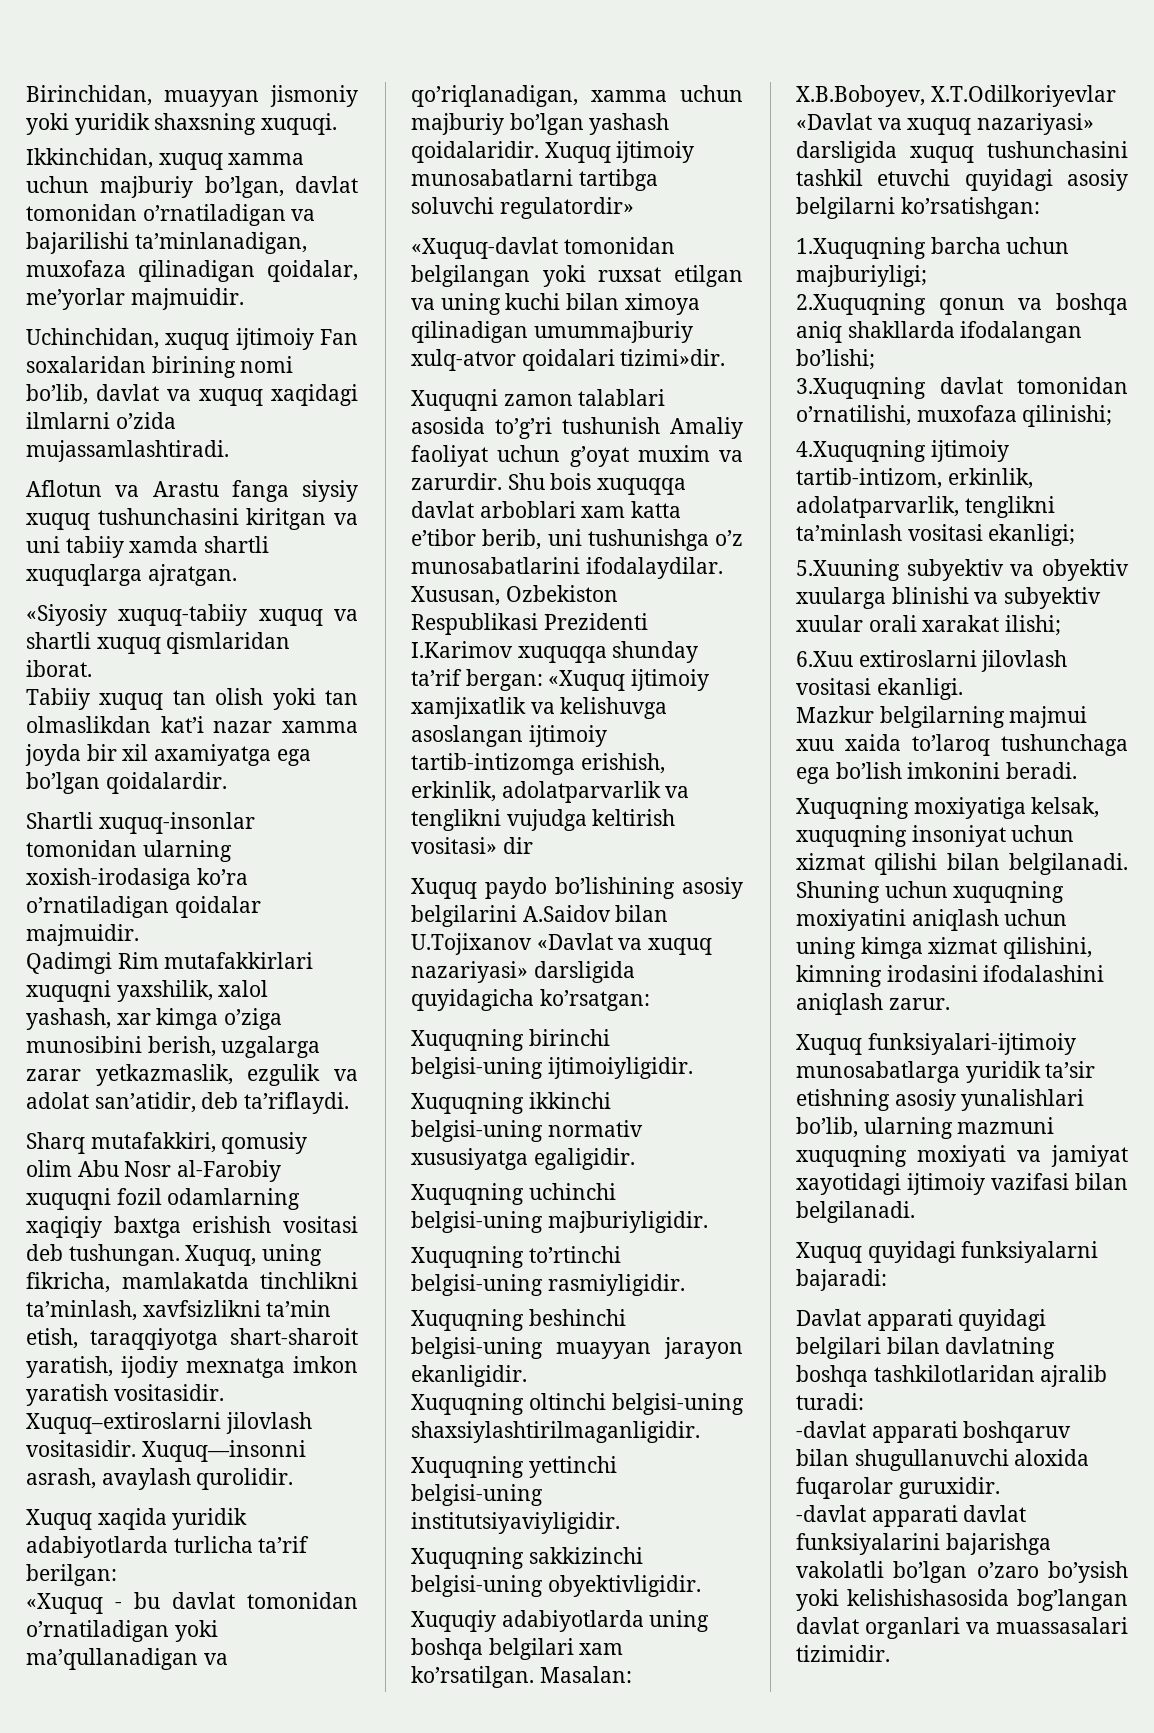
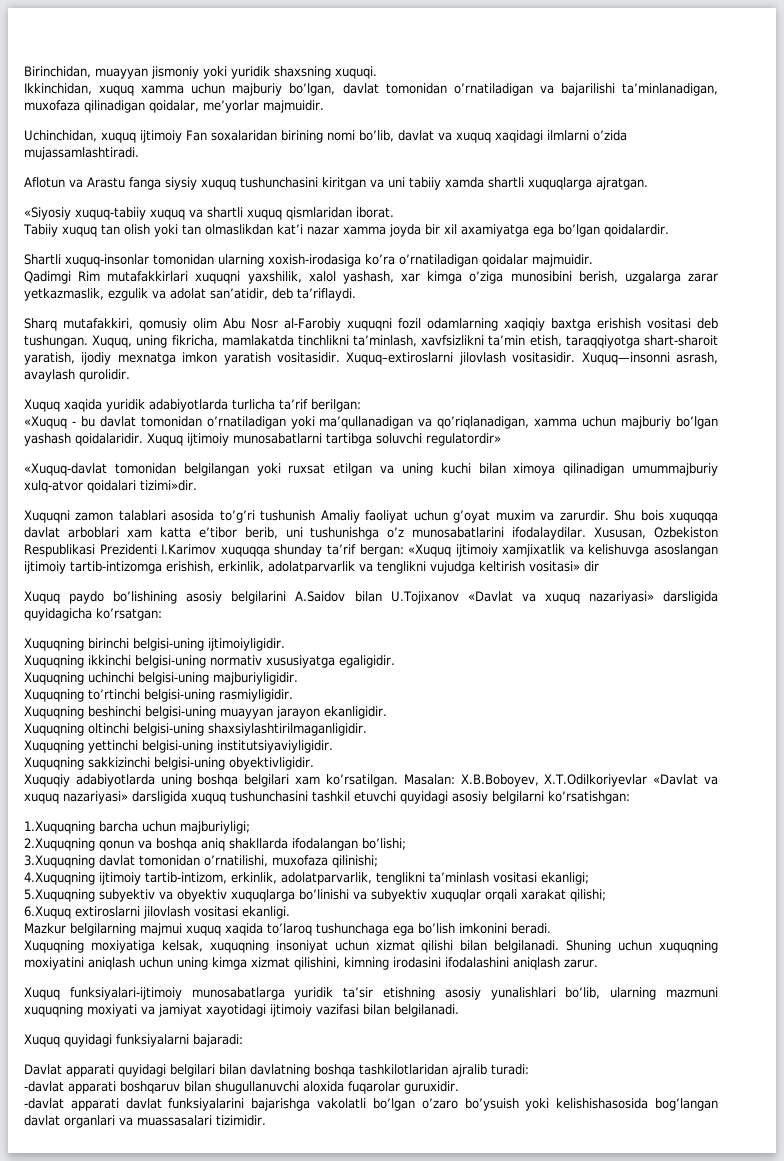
[796,559,900,581] 5.Xuuning -> [24,889,95,902] 5.Xuquqning
[796,587,1102,609] [796,615,1062,636] [796,651,853,667] xuularga blinishi va subyektiv xuular orali xarakat ilishi; // 6.Xuu -> [231,889,606,902] [24,906,71,919] xuquqlarga bo’linishi va subyektiv xuquqlar orqali xarakat qilishi; // 6.Xuquq
[796,734,901,751] xuu xaida -> [186,923,263,936] xuquq xaqida
[1048,1561,1128,1583] bo’ysish -> [464,1098,519,1111] bo’ysuish

